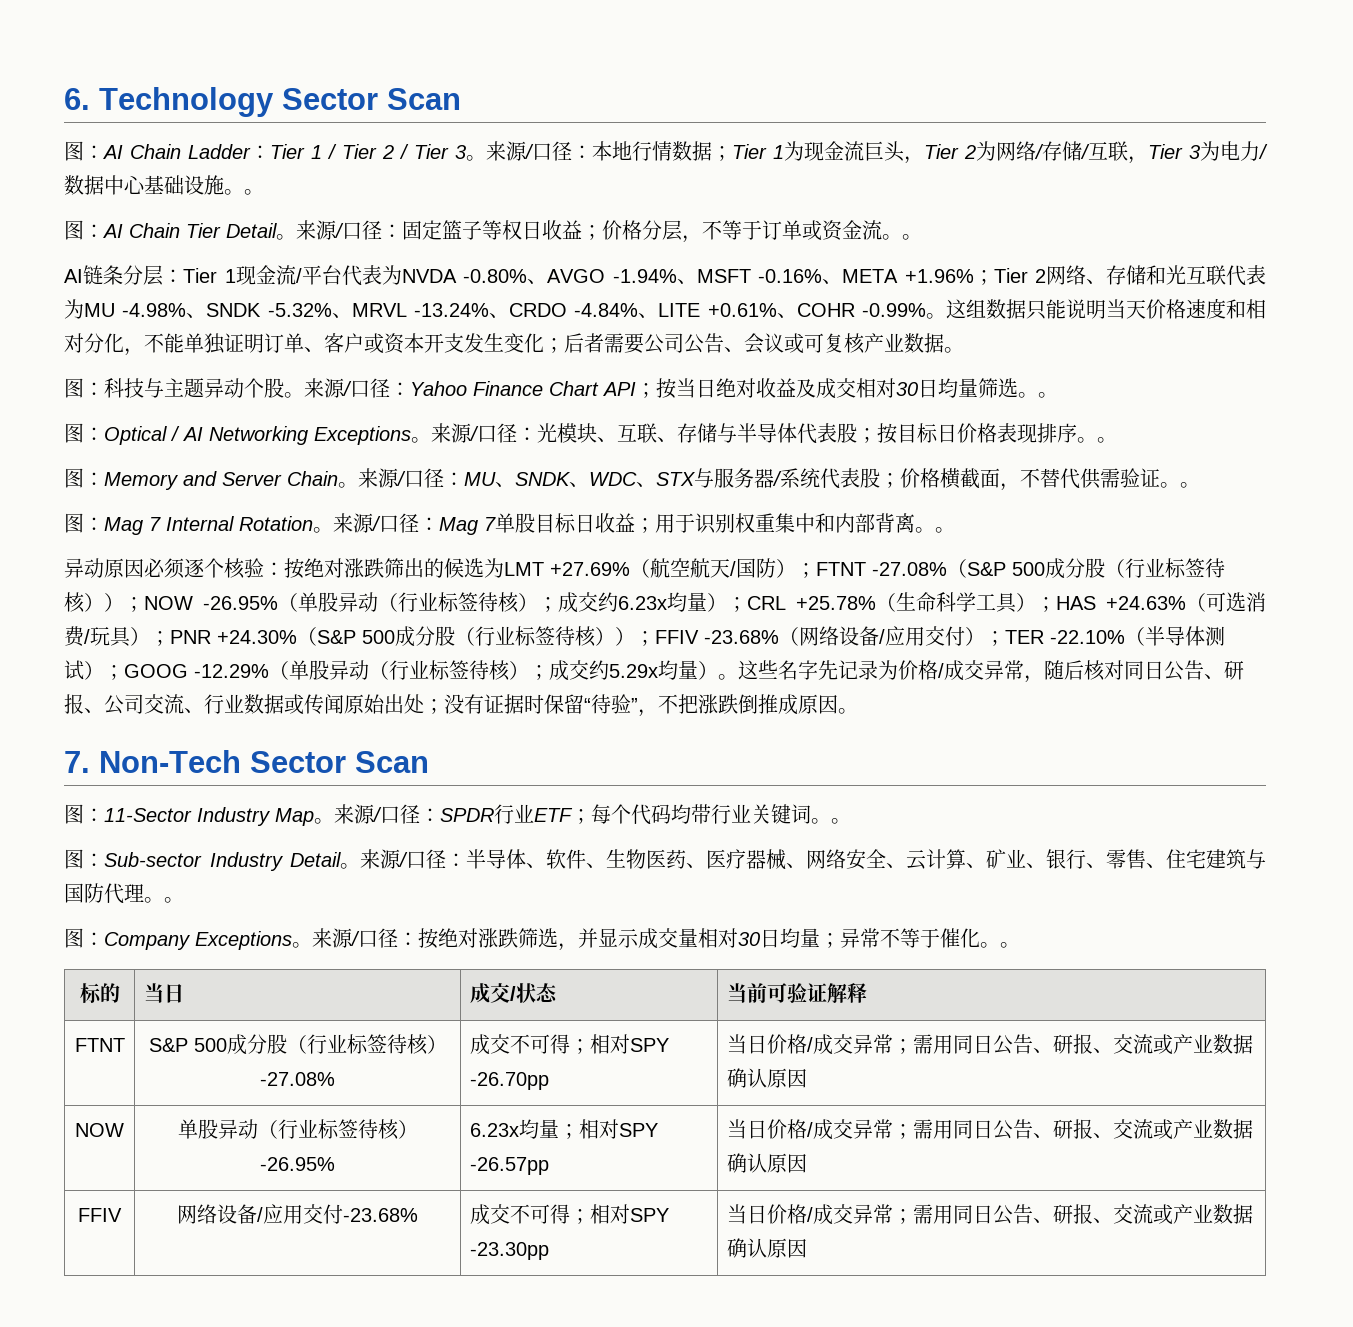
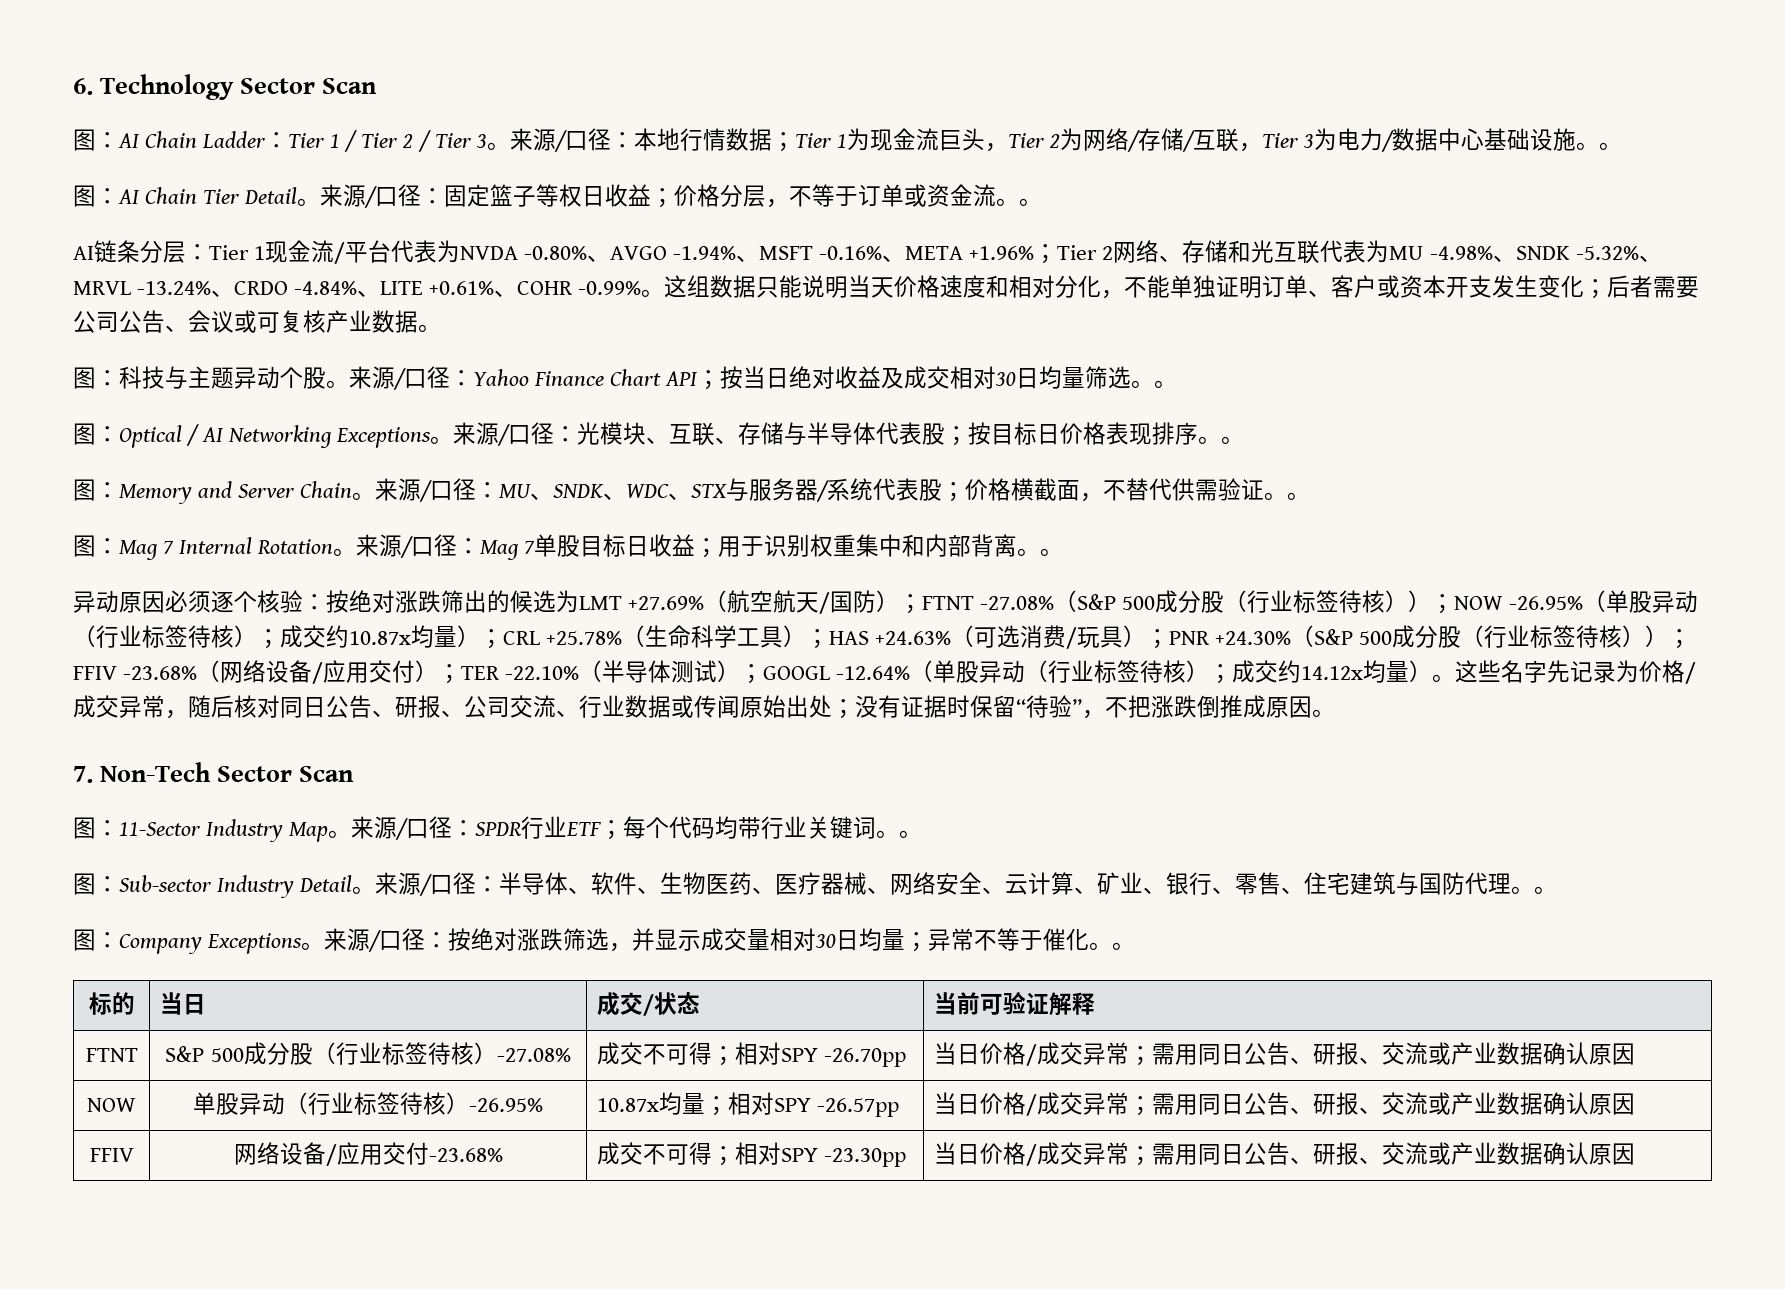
[618,596,667,610] 6.23x -> [349,631,411,645] 10.87x
[124,660,658,681] GOOG -12.29%（单股异动（行业标签待核）；成交约5.29x -> [763,660,1364,684] GOOGL -12.64%（单股异动（行业标签待核）；成交约14.12x
[469,1123,519,1137] 6.23x -> [597,1098,660,1112] 10.87x

